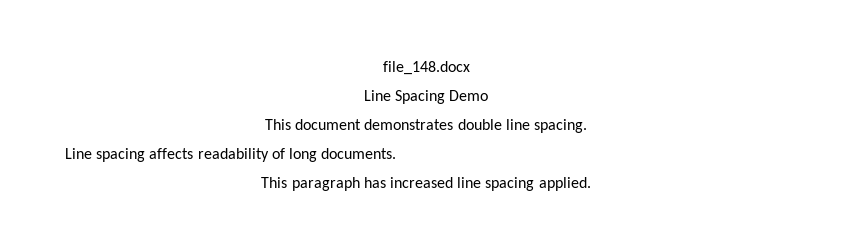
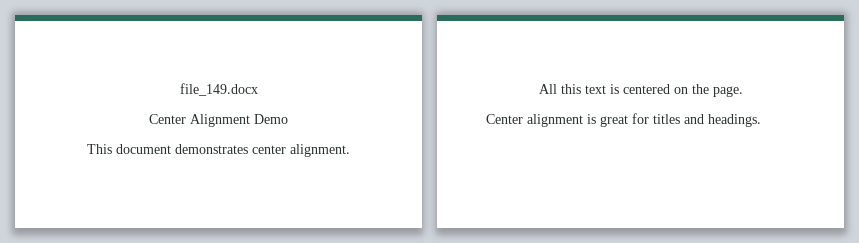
[382,61,470,75] [363,90,445,104] file_148.docx // Line Spacing -> [179,83,258,96] [149,114,250,127] file_149.docx // Center Alignment
[457,119,587,133] [65,148,397,162] [261,177,591,191] double line spacing. // Line spacing affects readability of long documents. // This paragraph has increased line spacing applied. -> [252,144,350,157] [538,84,743,97] [486,113,761,127] center alignment. // All this text is centered on the page. // Center alignment is great for titles and headings.

